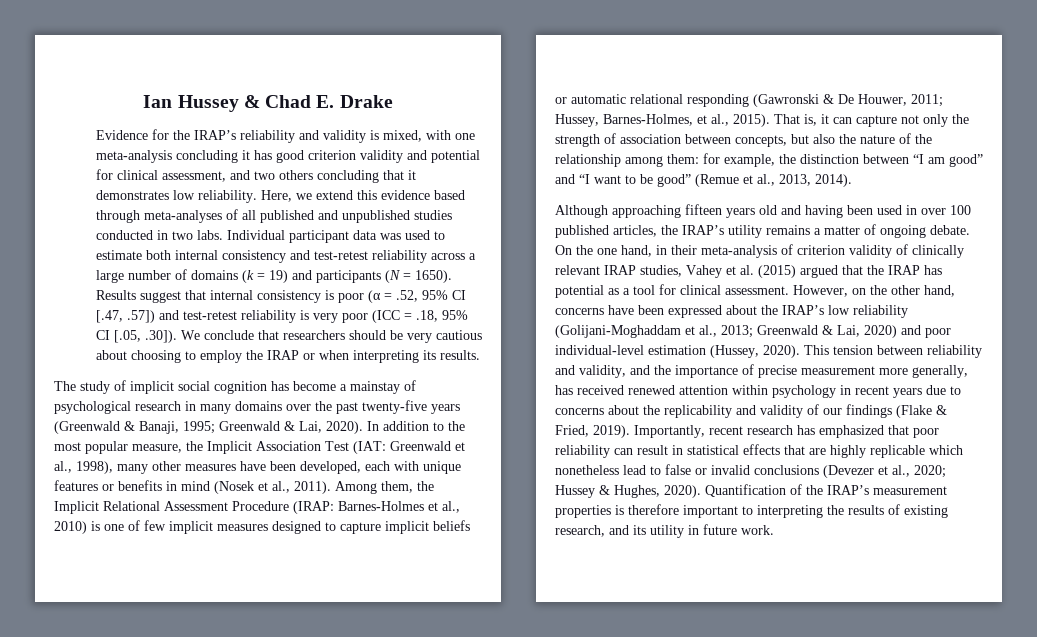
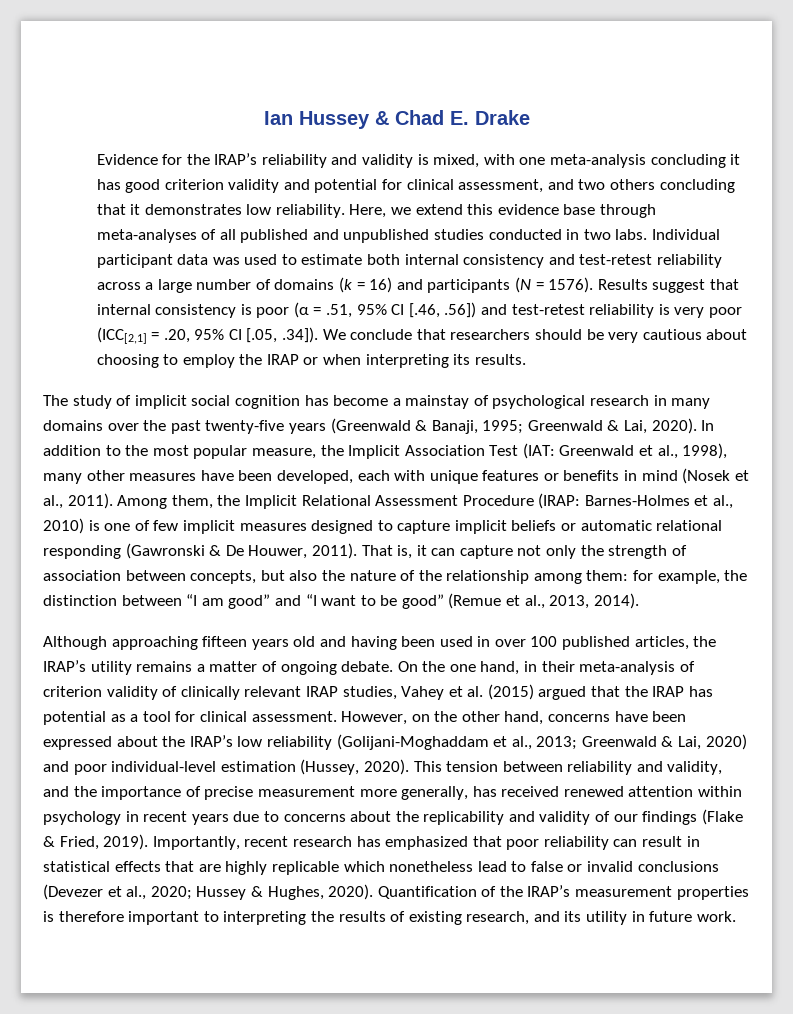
[433,190,465,200] based -> [563,204,596,215] base
[268,270,288,283] 19) -> [369,277,393,293] 16)
[414,270,452,283] 1650). -> [548,277,594,293] 1576).
[395,290,466,302] [95,310,155,323] .52, 95% CI [.47, .57]) -> [326,302,477,318] .51, 95% CI [.46, .56])
[371,310,438,323] (ICC = .18, -> [96,327,190,344] (ICC[2,1] = .20,
[144,330,177,343] .30]). -> [282,327,319,343] .34]).
[911,94,943,107] [555,114,770,127] 2011; Hussey, Barnes-Holmes, et al., 2015). -> [311,543,357,559] 2011).

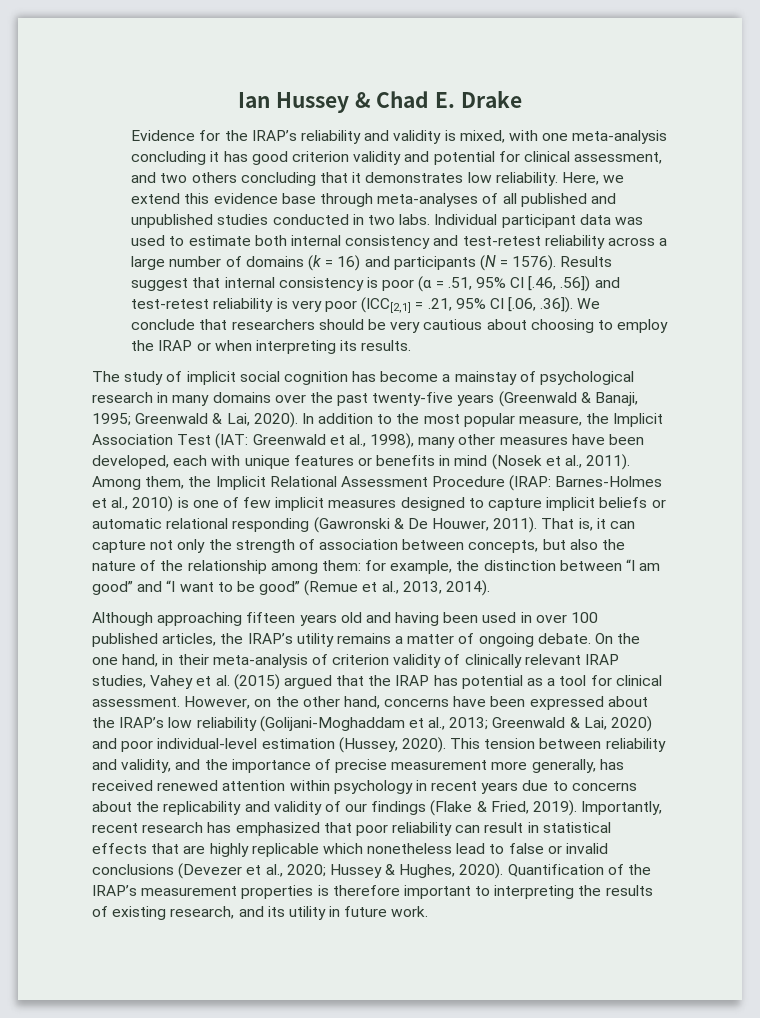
[163,327,319,343] .20, 95% CI [.05, .34]). -> [427,297,574,313] .21, 95% CI [.06, .36]).

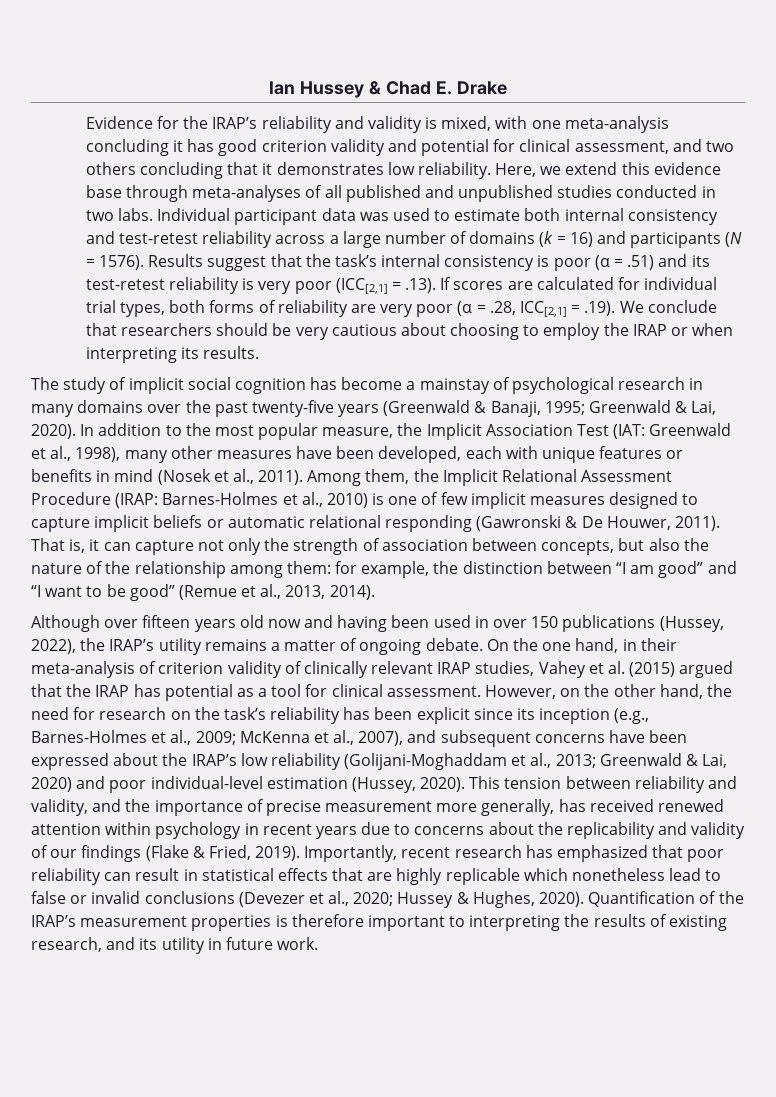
(221, 282) none -> [305,254,377,267] the task’s
[447,276,620,292] .51, 95% CI [.46, .56]) and -> [627,254,710,270] .51) and its
[427,297,574,313] .21, 95% CI [.06, .36]). -> [405,277,718,293] [85,300,616,317] .13). If scores are calculated for individual trial types, both forms of reliability are very poor (α = .28, ICC[2,1] = .19).
[157,612,243,626] approaching -> [104,619,139,628] over
(362, 617) none -> [267,619,301,628] now
[571,612,599,623] [92,633,217,647] 100 published articles, -> [531,615,724,632] [31,639,76,654] 150 publications (Hussey, 2022),
(380, 702) none -> [706,684,732,697] [31,707,650,724] [31,730,531,747] the need for research on the task’s reliability has been explicit since its inception (e.g., Barnes-Holmes et al., 2009; McKenna et al., 2007), and subsequent

